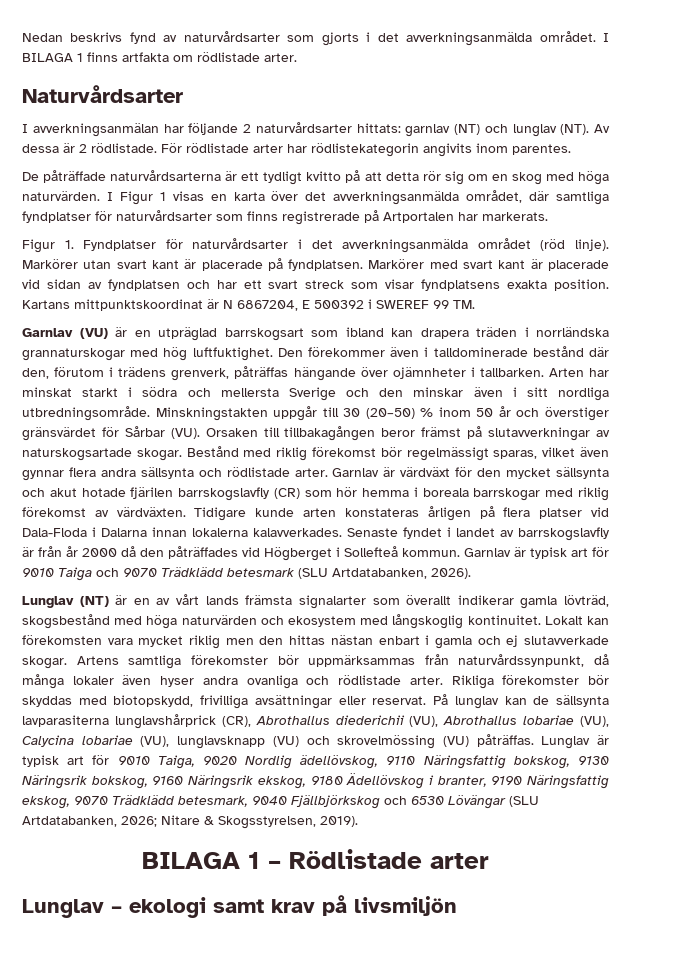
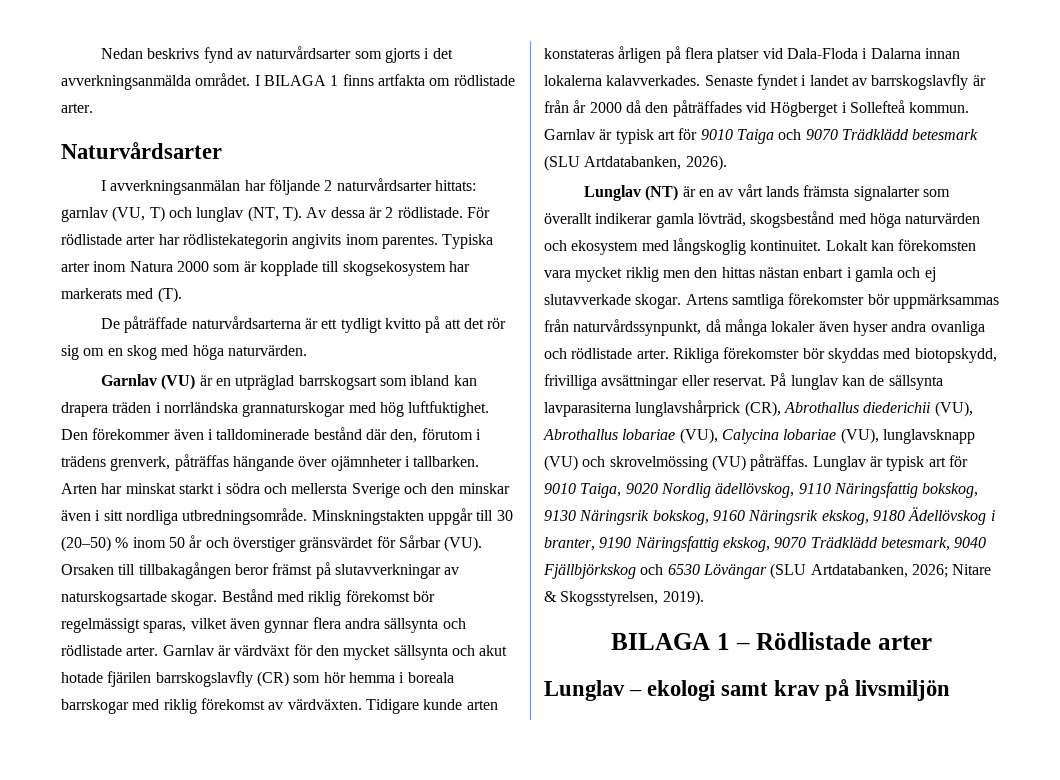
[454,124,590,137] (NT) och lunglav (NT). -> [112,206,302,222] (VU, T) och lunglav (NT, T).
(571, 149) none -> [442,234,494,249] [61,261,470,276] [61,287,182,303] Typiska arter inom Natura 2000 som är kopplade till skogsekosystem har markerats med (T).
[385,172,419,181] detta -> [463,318,484,329] det
[106,190,609,205] [22,210,548,225] [22,238,610,253] [22,258,610,271] [22,279,609,291] [22,299,475,311] I Figur 1 visas en karta över det avverkningsanmälda området, där samtliga fyndplatser för naturvårdsarter som finns registrerade på Artportalen har markerats. // Figur 1. Fyndplatser för naturvårdsarter i det avverkningsanmälda området (röd linje). Markörer utan svart kant är placerade på fyndplatsen. Markörer med svart kant är placerade vid sidan av fyndplatsen och har ett svart streck som visar fyndplatsens exakta position. Kartans mittpunktskoordinat är N 6867204, E 500392 i SWEREF 99 TM. -> (307, 350) none

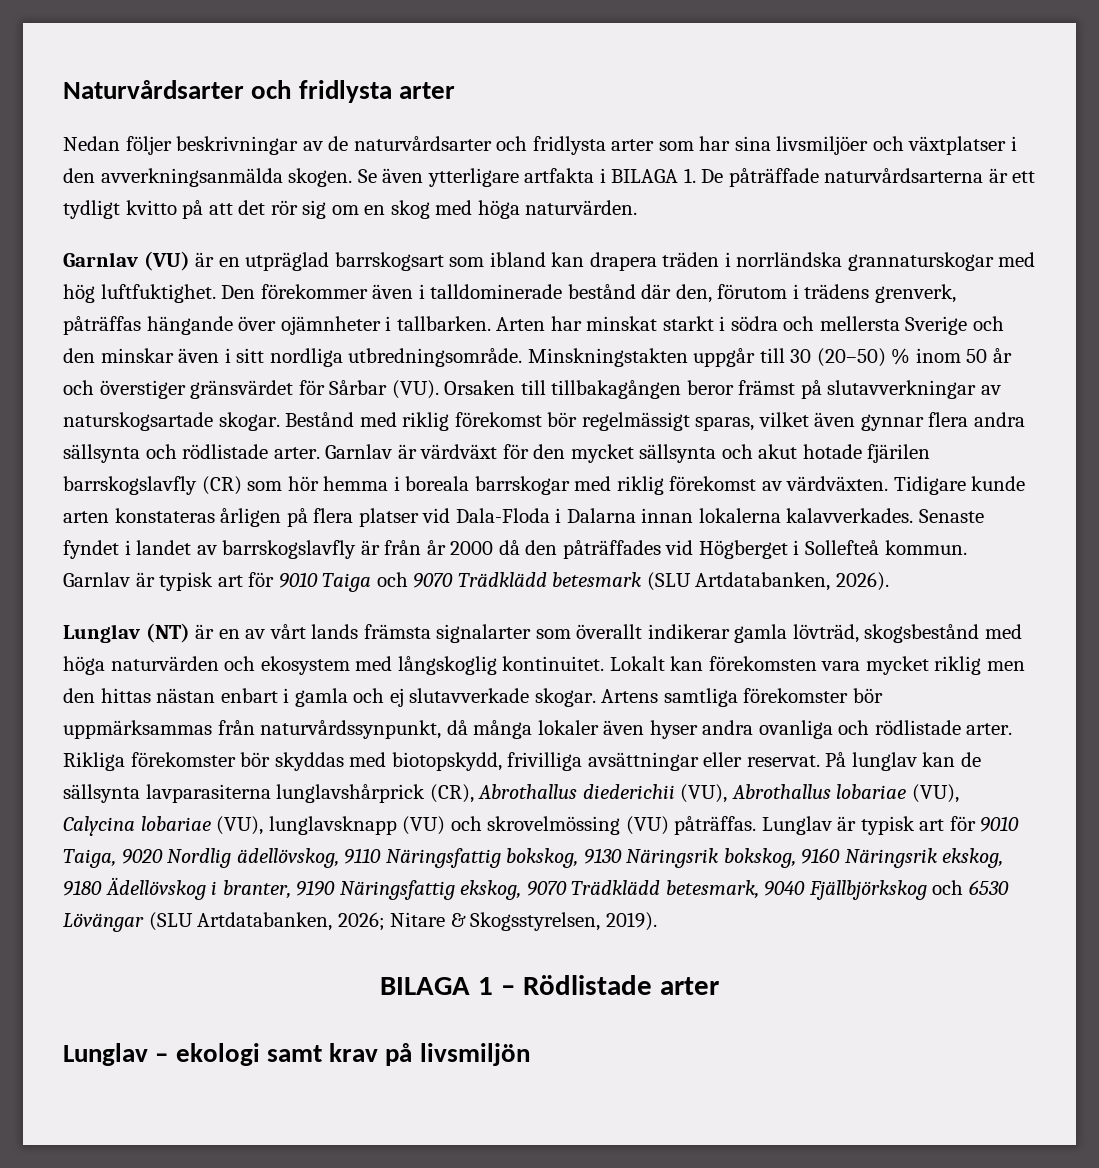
[101,46,453,63] [61,73,515,90] [61,103,93,113] [61,142,222,159] [101,178,476,195] [61,206,490,222] [61,234,494,249] [61,261,470,276] [61,287,182,303] Nedan beskrivs fynd av naturvårdsarter som gjorts i det avverkningsanmälda området. I BILAGA 1 finns artfakta om rödlistade arter. // Naturvårdsarter // I avverkningsanmälan har följande 2 naturvårdsarter hittats: garnlav (VU, T) och lunglav (NT, T). Av dessa är 2 rödlistade. För rödlistade arter har rödlistekategorin angivits inom parentes. Typiska arter inom Natura 2000 som är kopplade till skogsekosystem har markerats med (T). // -> [63,80,455,103] [63,136,1018,155] [63,168,696,187] Naturvårdsarter och fridlysta arter // Nedan följer beskrivningar av de naturvårdsarter och fridlysta arter som har sina livsmiljöer och växtplatser i den avverkningsanmälda skogen. Se även ytterligare artfakta i BILAGA 1.

